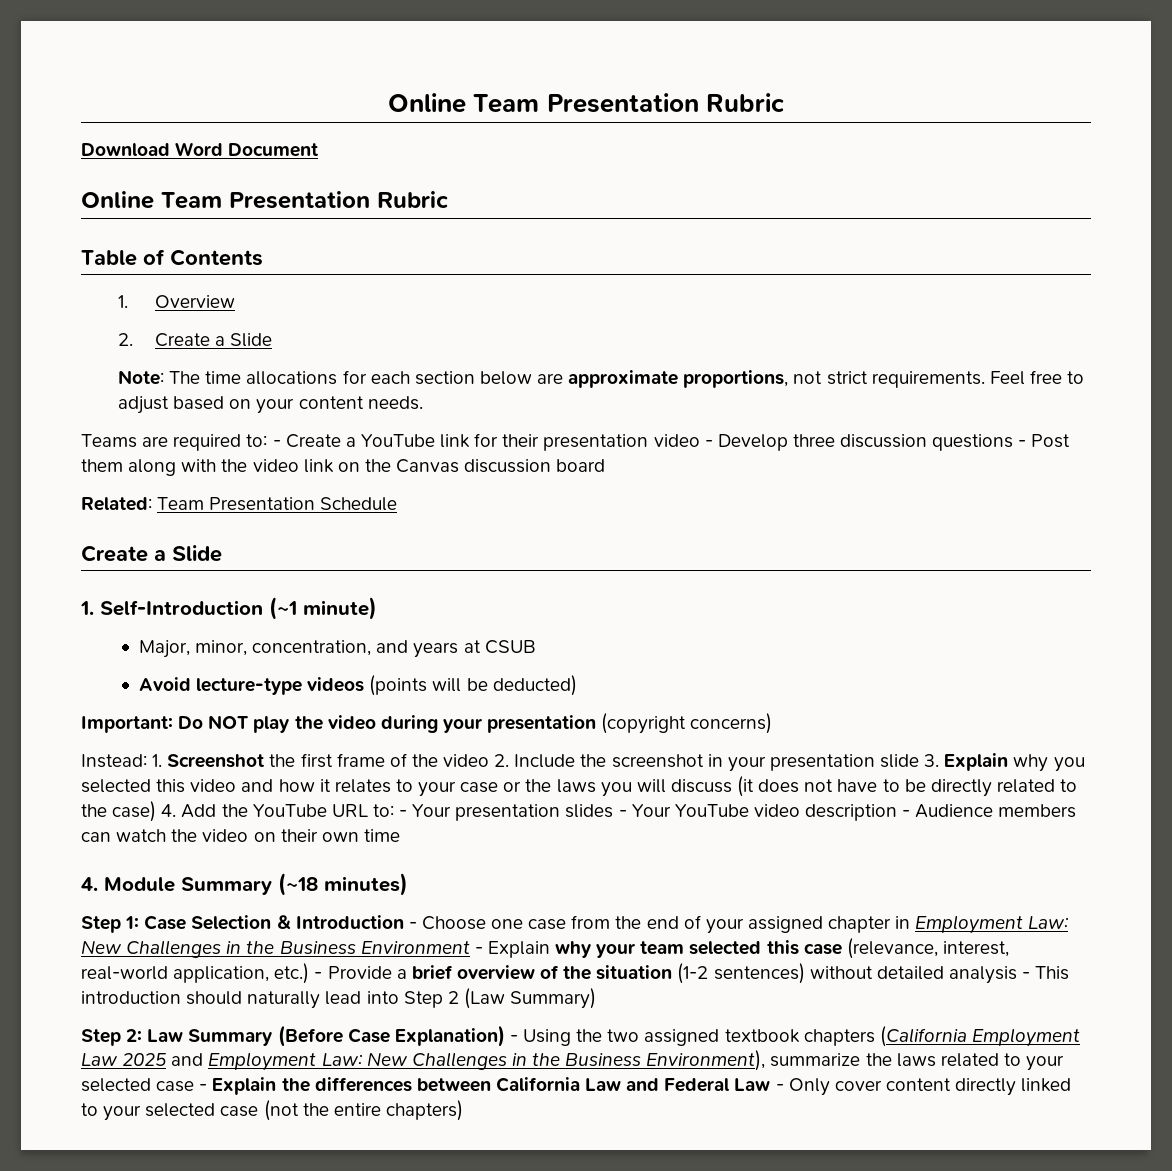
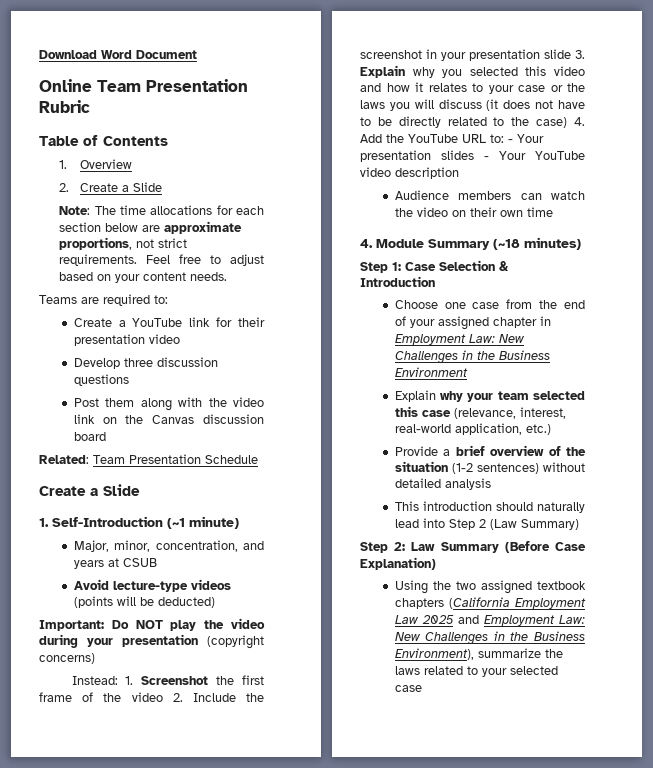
[388,93,785,113] Online Team Presentation Rubric // -> (39, 54) none
[272,440,281,447] - -> (168, 299) //
[704,440,713,447] - -> (180, 339) //
[1018,440,1027,447] - -> (129, 380) //
[902,810,911,817] - -> (459, 173) //
[408,922,417,929] - -> (435, 281) //
[474,947,483,954] - -> (468, 372) //
[314,972,323,979] - -> (551, 429) //
[1022,972,1031,979] - -> (491, 484) //
[509,1035,518,1042] - -> (436, 563) //
[199,1077,1072,1096] [81,1100,463,1121] - Explain the differences between California Law and Federal Law - Only cover content directly linked to your selected case (not the entire chapters) -> (422, 688) none

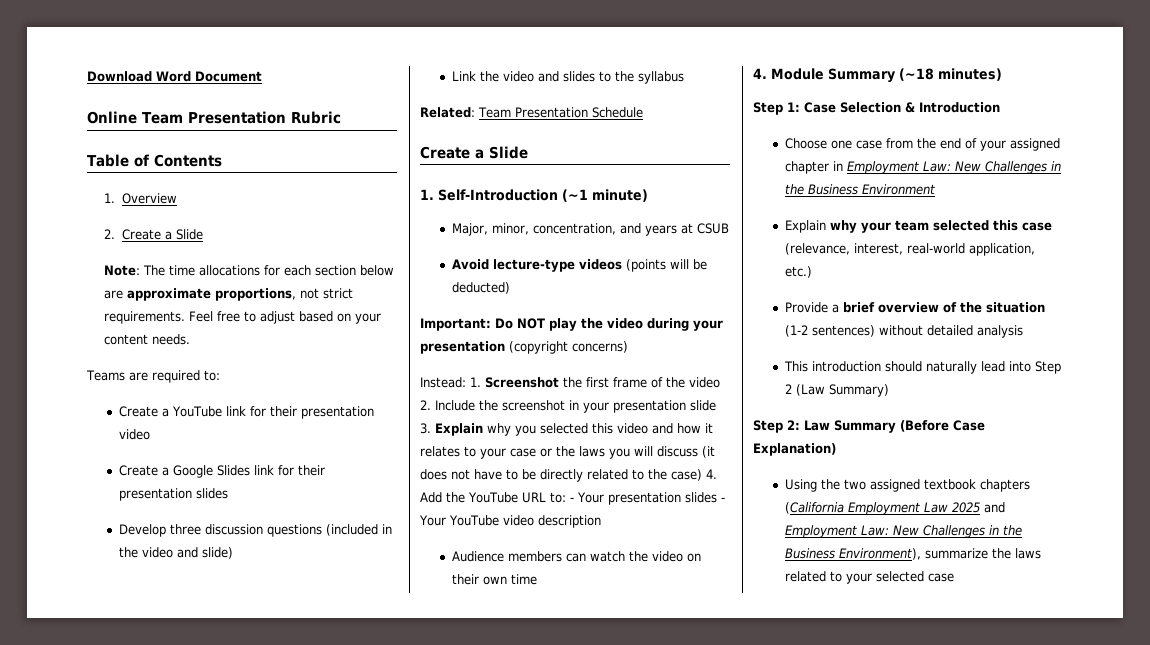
[73,357,218,369] [73,374,129,386] [73,397,264,411] [73,414,264,424] [73,432,106,441] Develop three discussion questions // Post them along with the video link on the Canvas discussion board -> [118,465,325,478] [118,488,228,501] [118,524,392,537] [118,547,233,559] [451,71,684,84] Create a Google Slides link for their presentation slides // Develop three discussion questions (included in the video and slide) // Link the video and slides to the syllabus

